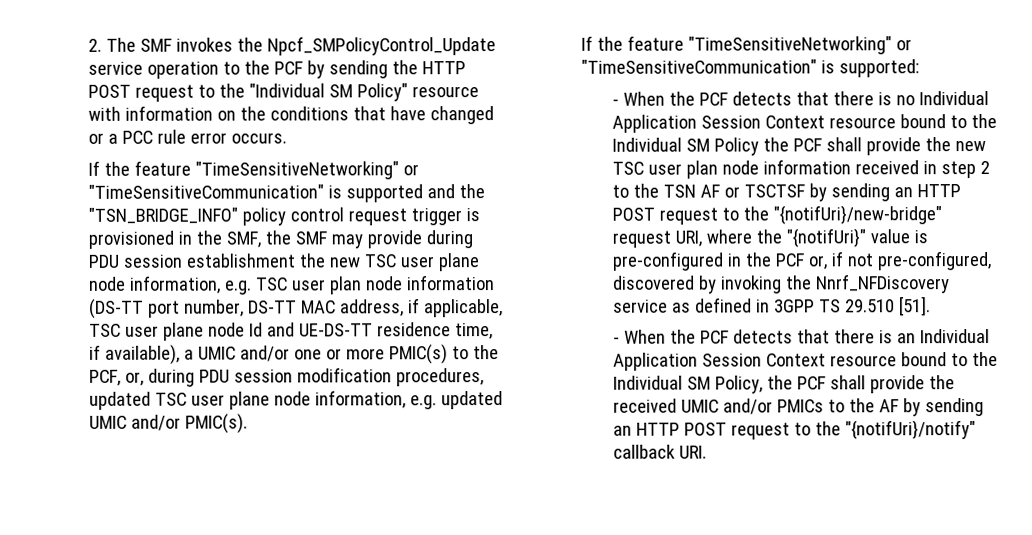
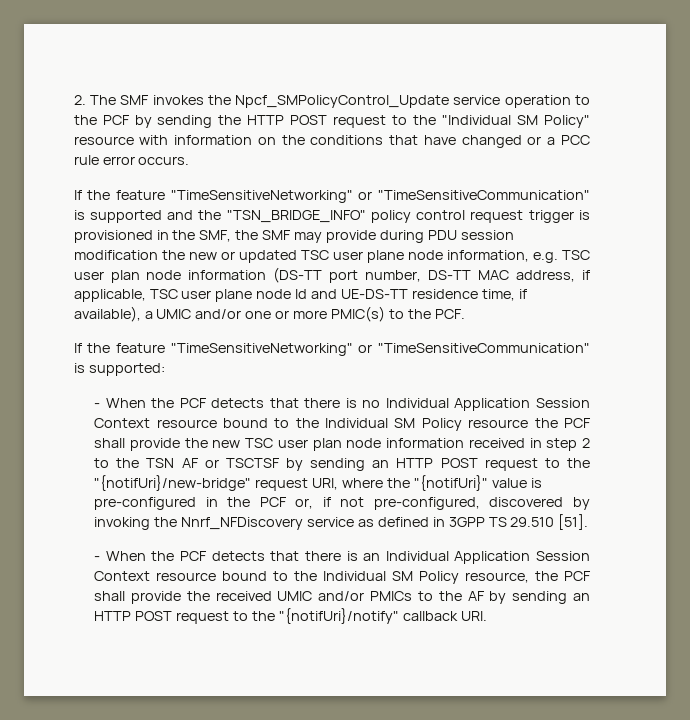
[185,253,360,268] establishment the new -> [73,250,297,263] modification the new or updated
[88,367,484,387] [88,390,503,410] [88,413,248,434] PCF, or, during PDU session modification procedures, updated TSC user plane node information, e.g. updated UMIC and/or PMIC(s). -> [434,309,465,319] PCF.
(760, 146) none -> [468,419,529,428] resource
[715,375,764,394] Policy, -> [419,571,530,584] Policy resource,

